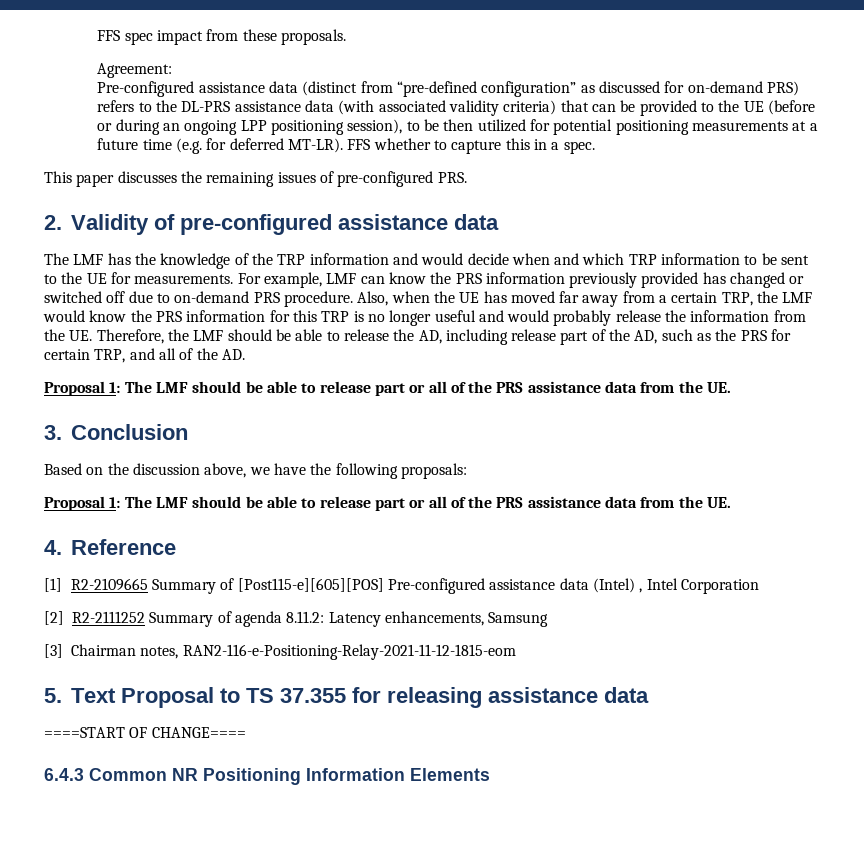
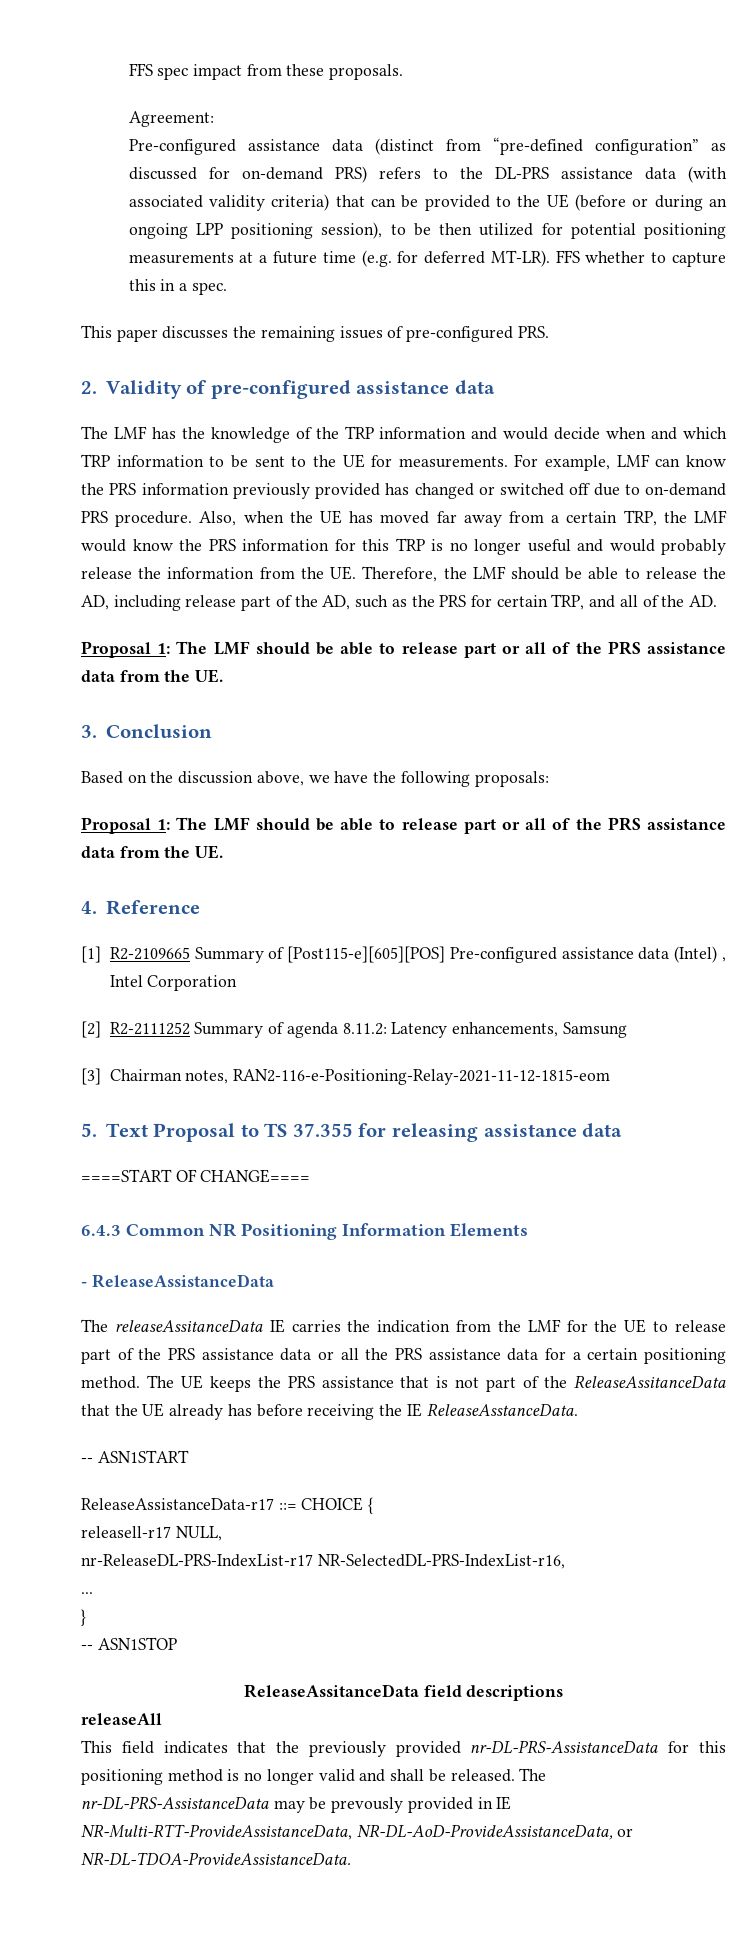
(490, 774) none -> [81,1274,274,1288] [81,1319,726,1333] [81,1348,727,1364] [81,1375,726,1392] [81,1403,578,1420] [81,1450,189,1463] [81,1497,374,1514] [81,1526,222,1541] [81,1554,565,1569] [81,1592,93,1594] [81,1609,86,1626] [81,1637,177,1650] [243,1684,564,1701] [81,1713,162,1725] [81,1740,727,1757] [81,1768,547,1785] [81,1796,512,1813] [81,1824,634,1840] [81,1852,351,1866] // - ReleaseAssistanceData // The releaseAssitanceData IE carries the indication from the LMF for the UE to release part of the PRS assistance data or all the PRS assistance data for a certain positioning method. The UE keeps the PRS assistance that is not part of the ReleaseAssitanceData that the UE already has before receiving the IE ReleaseAsstanceData. // -- ASN1START // ReleaseAssistanceData-r17 ::= CHOICE { // releasell-r17 NULL, // nr-ReleaseDL-PRS-IndexList-r17 NR-SelectedDL-PRS-IndexList-r16, // ... // } // -- ASN1STOP // ReleaseAssitanceData field descriptions // releaseAll // This field indicates that the previously provided nr-DL-PRS-AssistanceData for this positioning method is no longer valid and shall be released. The nr-DL-PRS-AssistanceData may be prevously provided in IE NR-Multi-RTT-ProvideAssistanceData, NR-DL-AoD-ProvideAssistanceData, or NR-DL-TDOA-ProvideAssistanceData.

